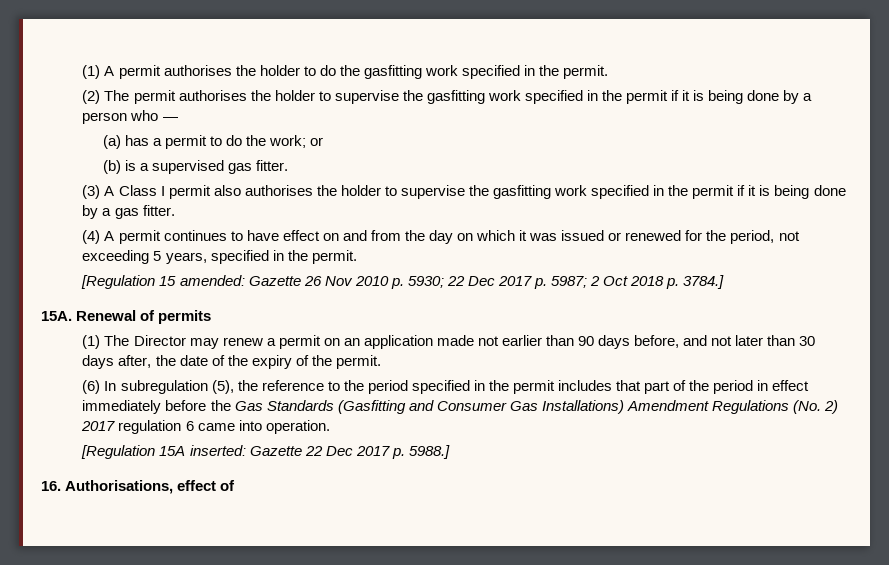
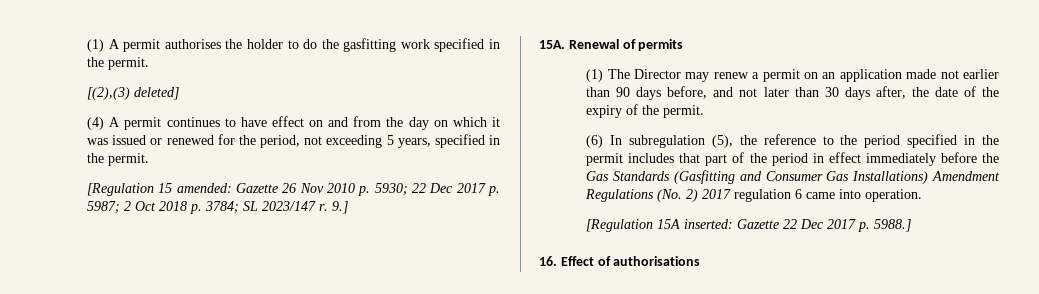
[82,90,813,104] [82,110,178,124] [103,135,324,149] [103,160,289,174] [82,185,846,199] [82,205,175,219] (2) The permit authorises the holder to supervise the gasfitting work specified in the permit if it is being done by a person who — // (a) has a permit to do the work; or // (b) is a supervised gas fitter. // (3) A Class I permit also authorises the holder to supervise the gasfitting work specified in the permit if it is being done by a gas fitter. -> [87,87,180,100] [(2),(3) deleted]
[683,275,725,289] 3784.] -> [205,201,349,214] 3784; SL 2023/147 r. 9.]
[65,480,236,494] Authorisations, effect of -> [560,256,701,266] Effect of authorisations

